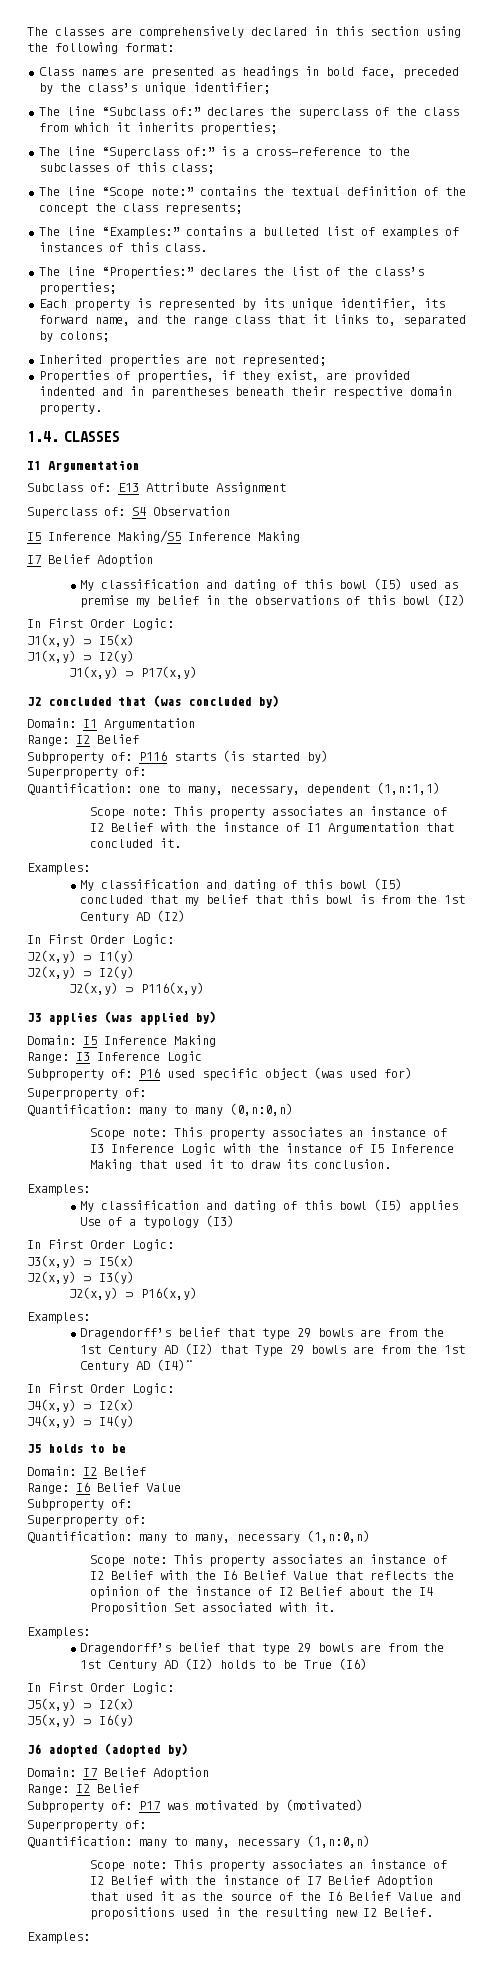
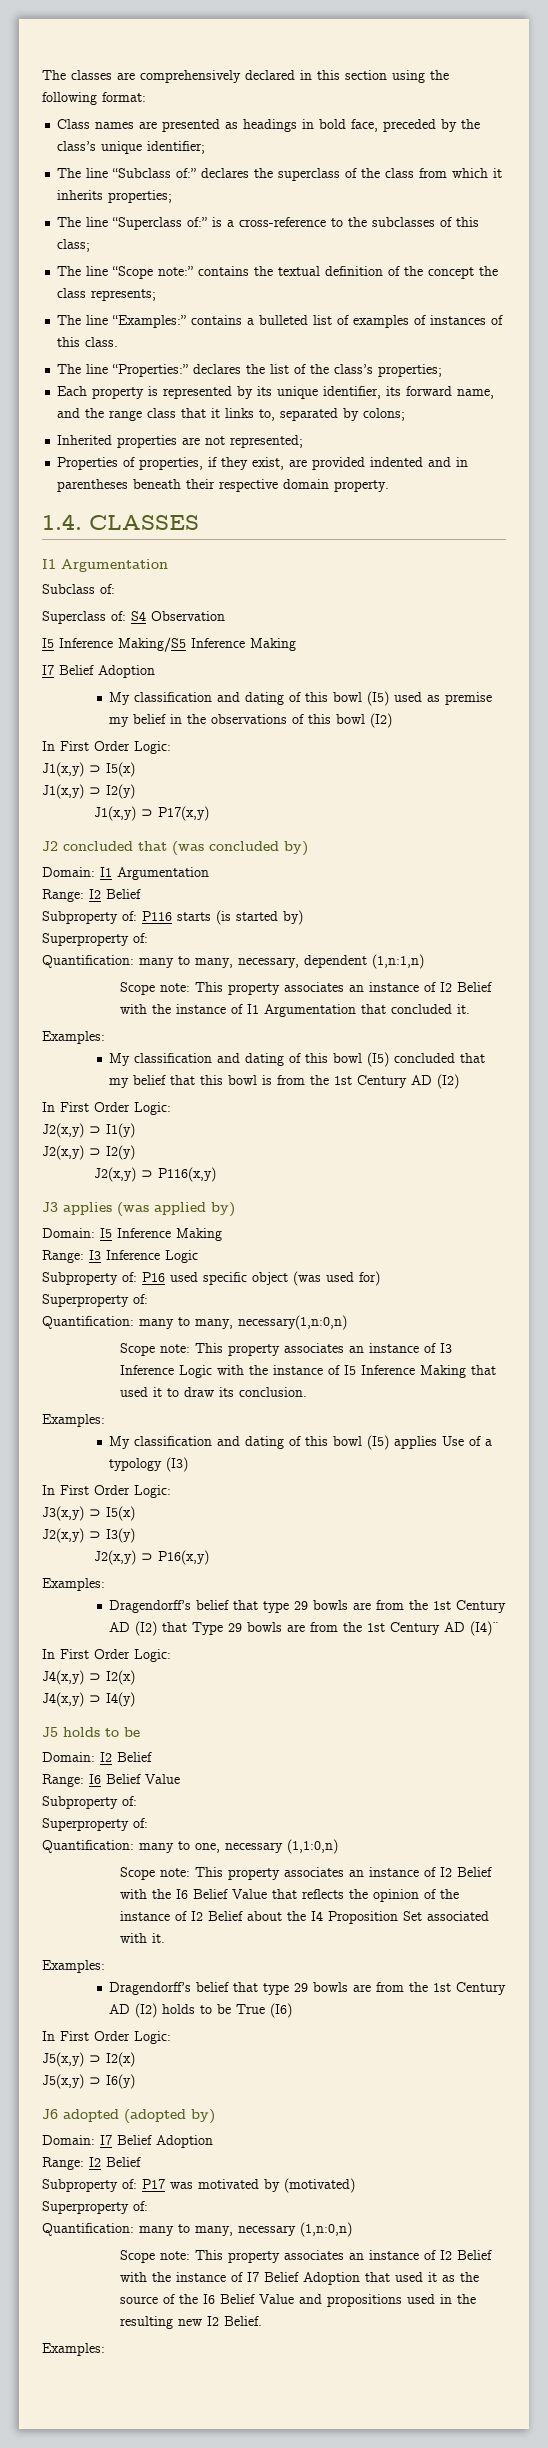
[118,482,286,494] E13 Attribute Assignment -> (115, 589) none
[139,786,160,793] one -> [139,958,174,968] many
[377,782,440,795] (1,n:1,1) -> [372,954,424,969] (1,n:1,n)
[195,1103,293,1116] many (0,n:0,n) -> [195,1315,347,1330] many, necessary(1,n:0,n)
[195,1530,370,1543] many, necessary (1,n:0,n) -> [195,1839,338,1854] one, necessary (1,1:0,n)

